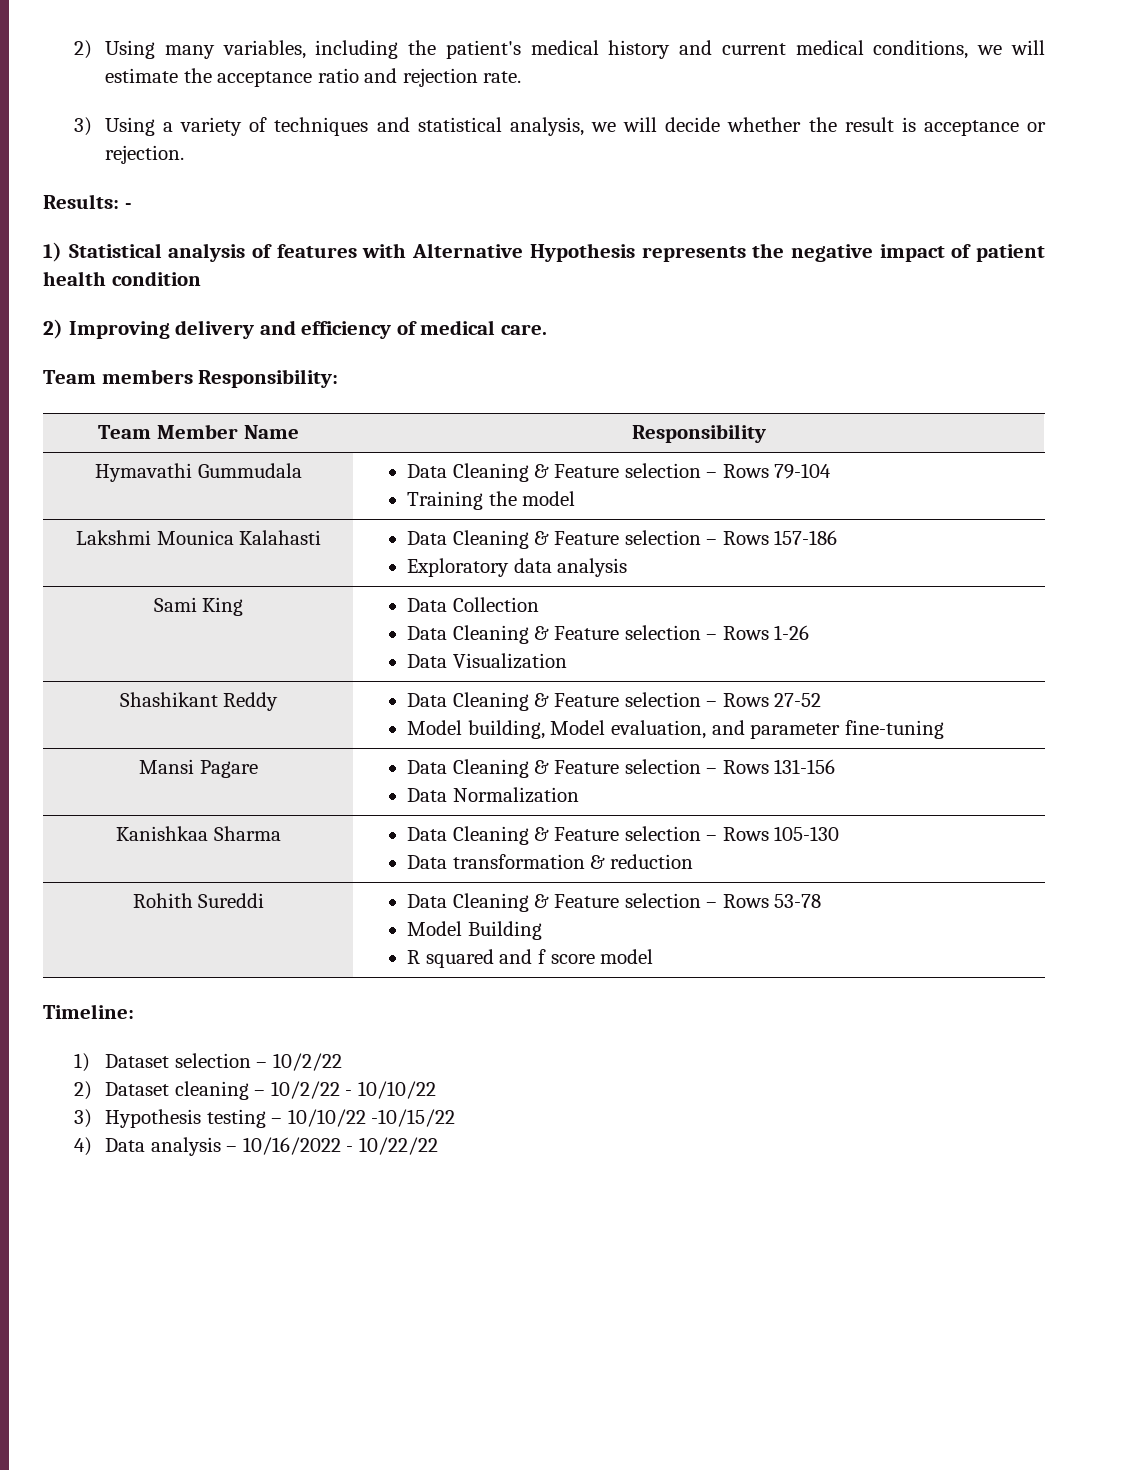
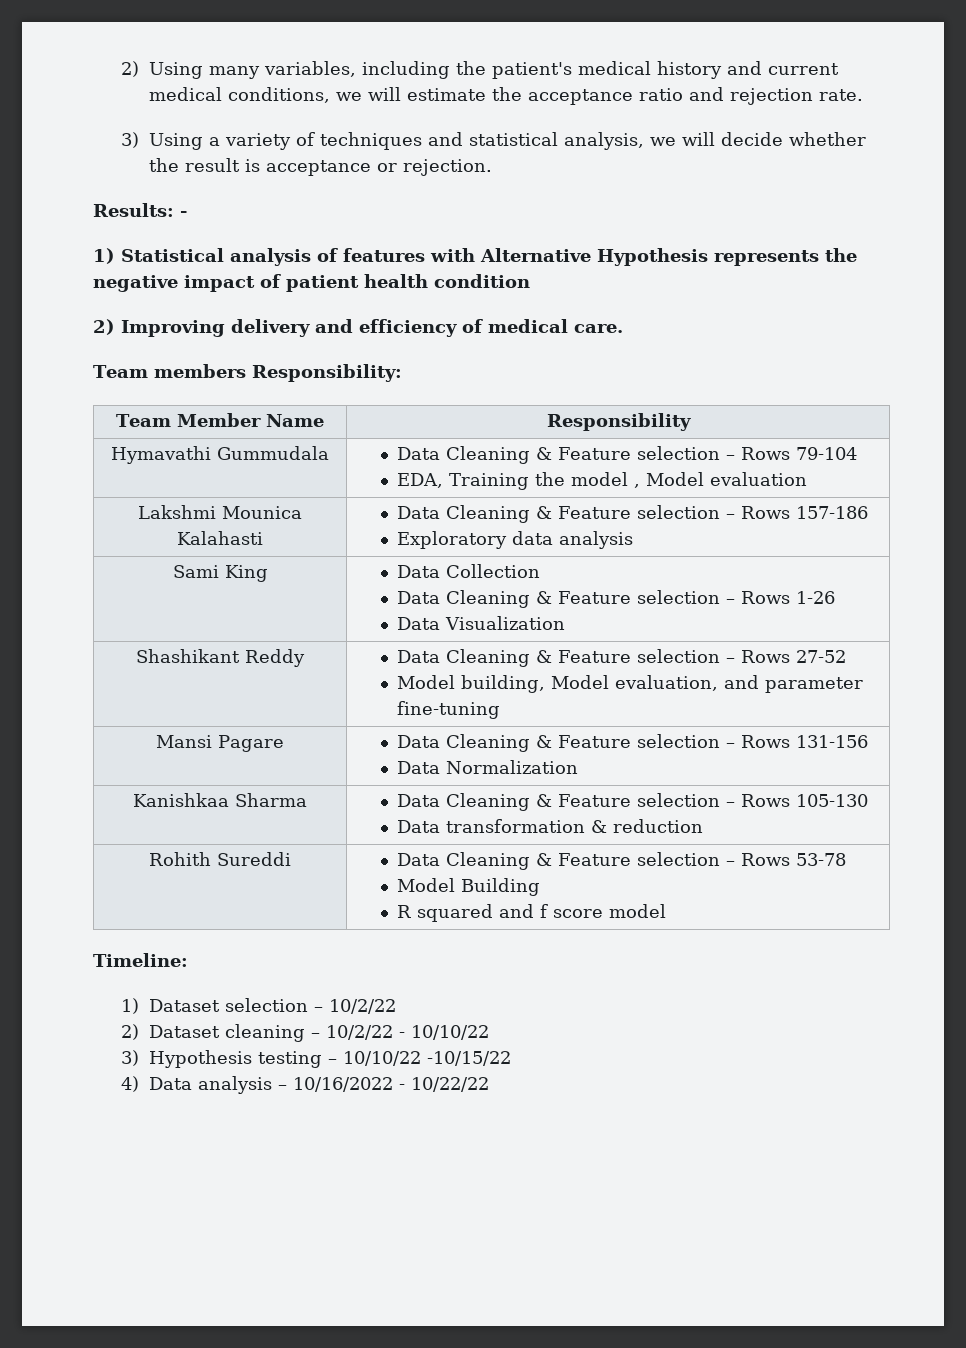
(832, 471) none -> [396,473,443,488] EDA,
(576, 498) none -> [633,472,807,488] , Model evaluation

